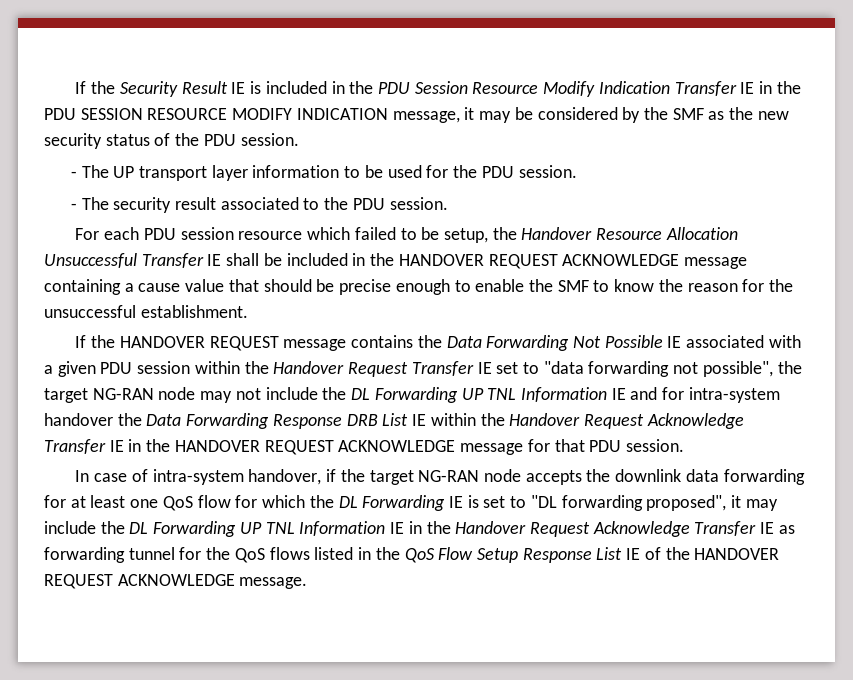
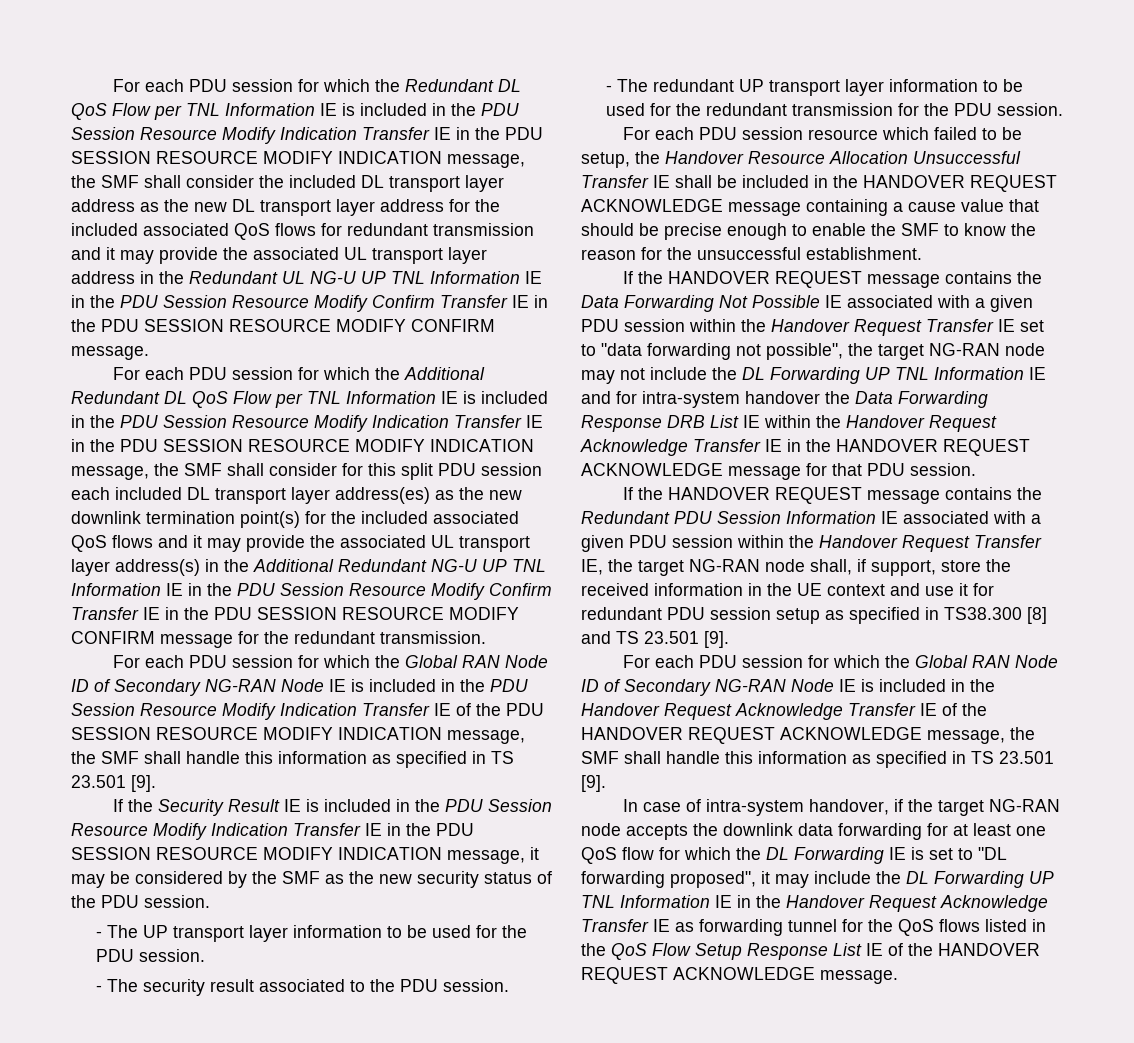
(75, 87) none -> [113,79,522,92] [71,103,519,120] [71,127,543,144] [71,151,525,168] [71,175,504,192] [71,199,500,216] [71,223,534,240] [71,247,487,264] [71,271,542,284] [71,295,548,312] [71,319,495,332] [71,346,149,360] [113,367,486,380] [71,391,548,408] [71,415,543,432] [71,439,534,452] [71,463,542,480] [71,487,522,504] [71,511,519,528] [71,535,530,552] [71,559,546,576] [71,583,552,600] [71,607,519,620] [71,631,486,648] [113,655,549,668] [71,679,528,696] [71,703,544,720] [71,727,525,744] [71,751,514,768] [71,775,156,792] For each PDU session for which the Redundant DL QoS Flow per TNL Information IE is included in the PDU Session Resource Modify Indication Transfer IE in the PDU SESSION RESOURCE MODIFY INDICATION message, the SMF shall consider the included DL transport layer address as the new DL transport layer address for the included associated QoS flows for redundant transmission and it may provide the associated UL transport layer address in the Redundant UL NG-U UP TNL Information IE in the PDU Session Resource Modify Confirm Transfer IE in the PDU SESSION RESOURCE MODIFY CONFIRM message. // For each PDU session for which the Additional Redundant DL QoS Flow per TNL Information IE is included in the PDU Session Resource Modify Indication Transfer IE in the PDU SESSION RESOURCE MODIFY INDICATION message, the SMF shall consider for this split PDU session each included DL transport layer address(es) as the new downlink termination point(s) for the included associated QoS flows and it may provide the associated UL transport layer address(s) in the Additional Redundant NG-U UP TNL Information IE in the PDU Session Resource Modify Confirm Transfer IE in the PDU SESSION RESOURCE MODIFY CONFIRM message for the redundant transmission. // For each PDU session for which the Global RAN Node ID of Secondary NG-RAN Node IE is included in the PDU Session Resource Modify Indication Transfer IE of the PDU SESSION RESOURCE MODIFY INDICATION message, the SMF shall handle this information as specified in TS 23.501 [9]. //
(448, 203) none -> [605,79,1023,96] [605,103,1063,116] // - The redundant UP transport layer information to be used for the redundant transmission for the PDU session.
(684, 445) none -> [623,487,1043,504] [581,511,1041,524] [581,535,1042,552] [581,559,1011,576] [581,583,994,596] [581,607,1047,624] [581,631,729,648] [623,655,1059,668] [581,679,995,696] [581,703,987,720] [581,727,1035,744] [581,751,1054,768] [581,775,606,792] // If the HANDOVER REQUEST message contains the Redundant PDU Session Information IE associated with a given PDU session within the Handover Request Transfer IE, the target NG-RAN node shall, if support, store the received information in the UE context and use it for redundant PDU session setup as specified in TS38.300 [8] and TS 23.501 [9]. // For each PDU session for which the Global RAN Node ID of Secondary NG-RAN Node IE is included in the Handover Request Acknowledge Transfer IE of the HANDOVER REQUEST ACKNOWLEDGE message, the SMF shall handle this information as specified in TS 23.501 [9].

